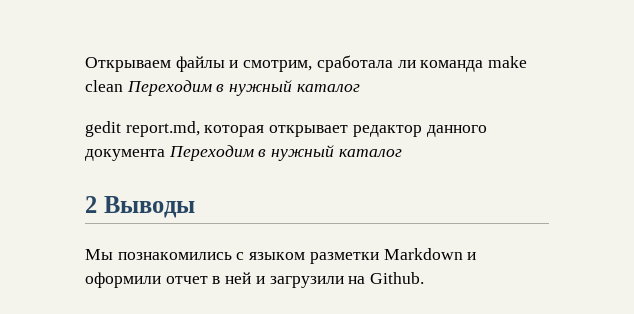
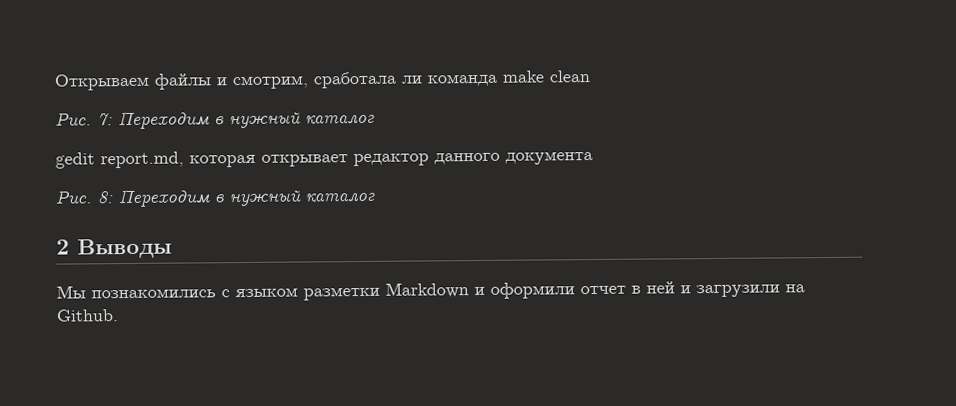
(123, 86) none -> [55,112,113,126] // Рис. 7:
(165, 155) none -> [55,190,113,204] // Рис. 8:

